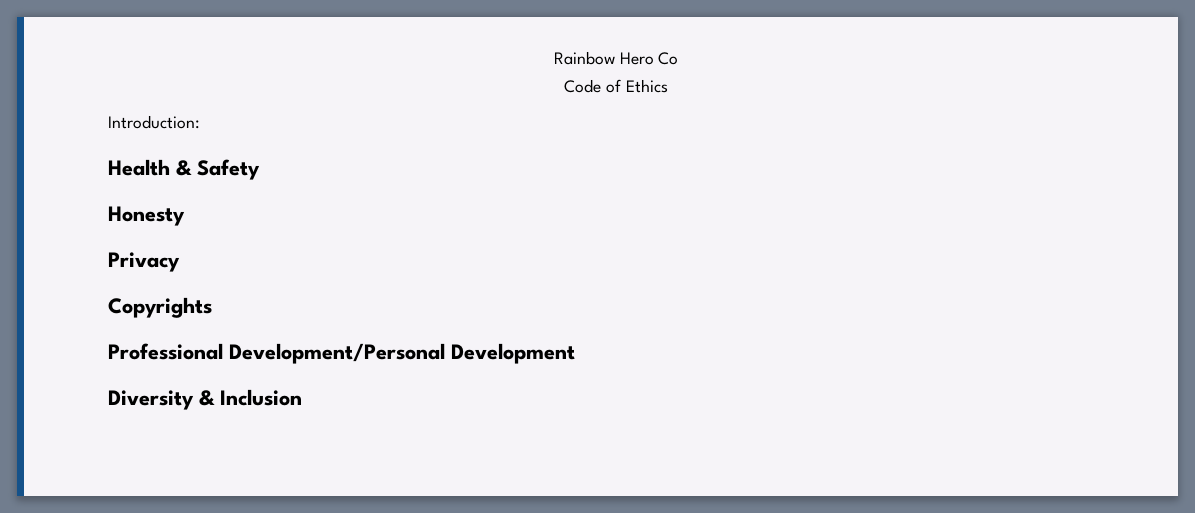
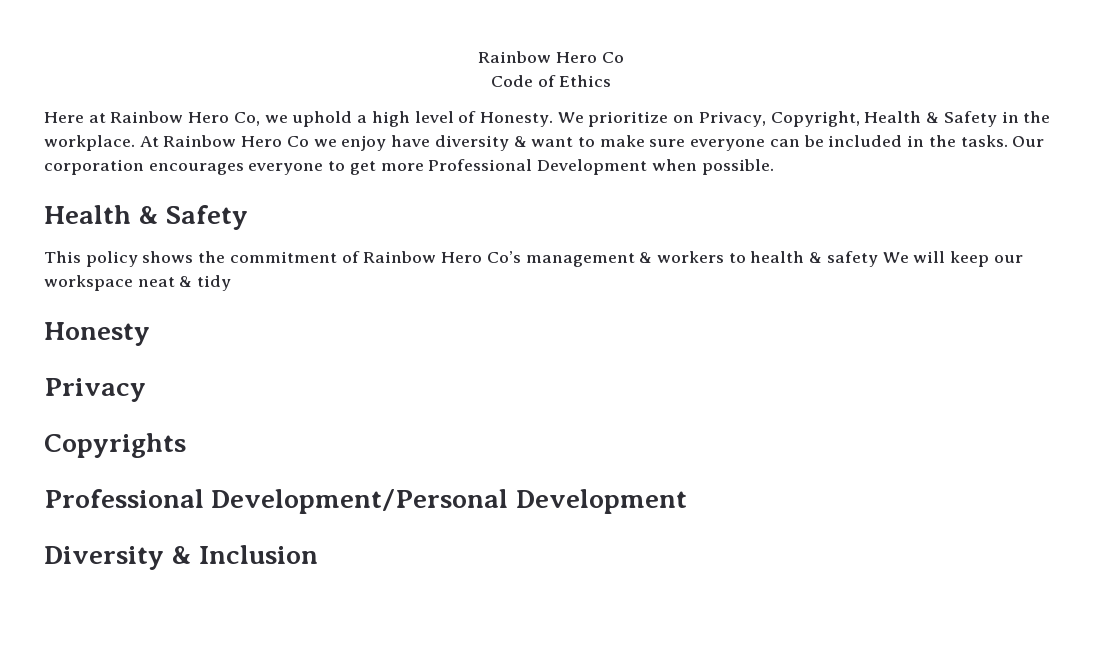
[108,115,200,129] [108,159,260,180] Introduction: // Health & Safety -> [44,111,1051,127] [44,135,1045,151] [44,159,774,175] [44,205,248,230] [44,251,1023,267] [44,275,232,291] Here at Rainbow Hero Co, we uphold a high level of Honesty. We prioritize on Privacy, Copyright, Health & Safety in the workplace. At Rainbow Hero Co we enjoy have diversity & want to make sure everyone can be included in the tasks. Our corporation encourages everyone to get more Professional Development when possible. // Health & Safety // This policy shows the commitment of Rainbow Hero Co’s management & workers to health & safety We will keep our workspace neat & tidy

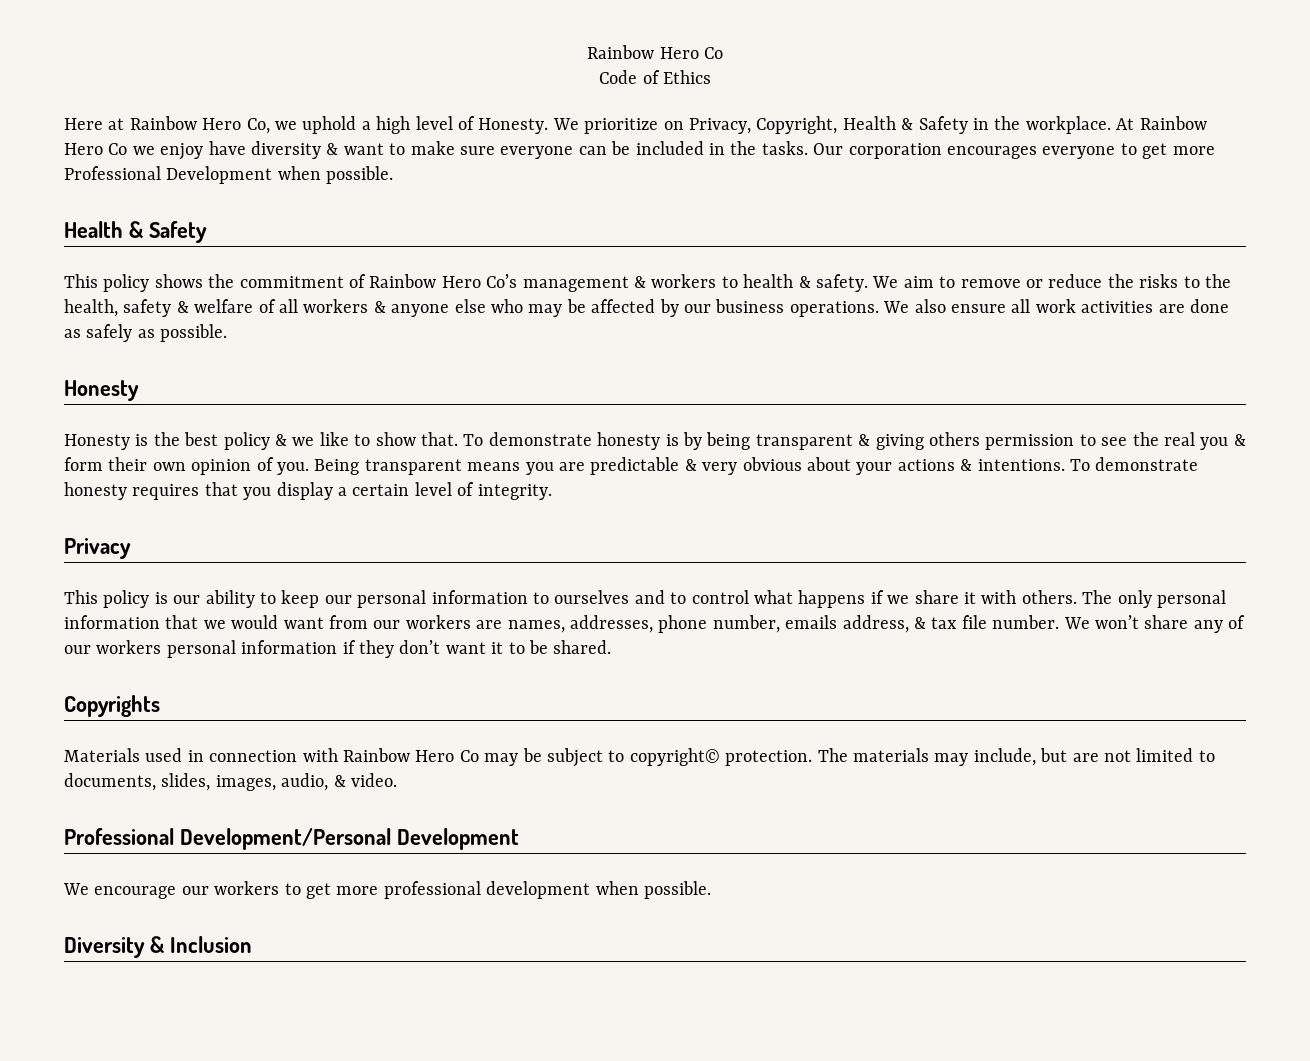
[826,251,1023,267] [44,275,232,291] [44,322,150,346] [44,378,146,402] [44,433,186,458] [44,489,687,514] safety We will keep our workspace neat & tidy // Honesty // Privacy // Copyrights // Professional Development/Personal Development -> [815,274,1231,292] [64,299,1229,317] [64,324,228,342] [64,380,139,401] [64,432,1246,450] [64,457,1199,475] [64,482,552,500] [64,538,131,559] [64,590,1226,608] [64,615,1246,633] [64,640,612,658] [64,695,160,717] [64,748,1215,767] [64,773,397,791] [64,828,519,850] [63,881,711,899] safety. We aim to remove or reduce the risks to the health, safety & welfare of all workers & anyone else who may be affected by our business operations. We also ensure all work activities are done as safely as possible. // Honesty // Honesty is the best policy & we like to show that. To demonstrate honesty is by being transparent & giving others permission to see the real you & form their own opinion of you. Being transparent means you are predictable & very obvious about your actions & intentions. To demonstrate honesty requires that you display a certain level of integrity. // Privacy // This policy is our ability to keep our personal information to ourselves and to control what happens if we share it with others. The only personal information that we would want from our workers are names, addresses, phone number, emails address, & tax file number. We won’t share any of our workers personal information if they don’t want it to be shared. // Copyrights // Materials used in connection with Rainbow Hero Co may be subject to copyright© protection. The materials may include, but are not limited to documents, slides, images, audio, & video. // Professional Development/Personal Development // We encourage our workers to get more professional development when possible.

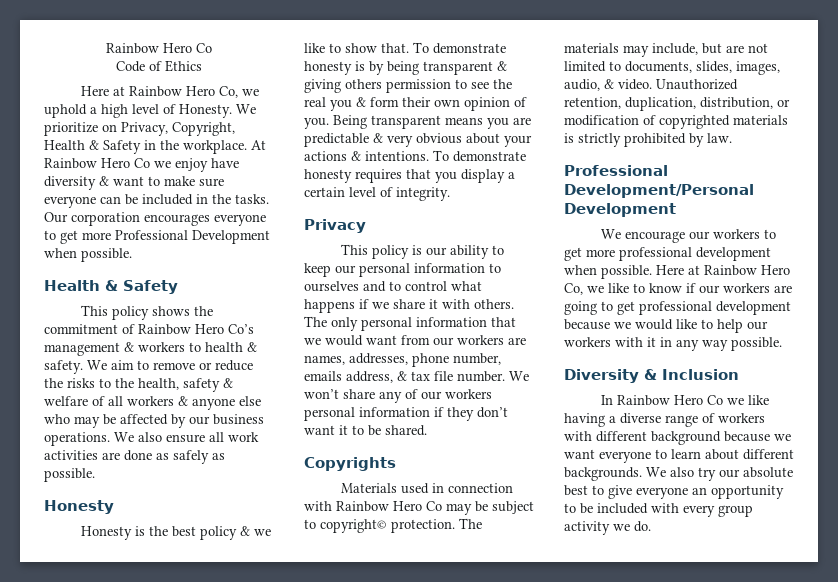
(397, 780) none -> [656,79,738,90] [564,97,790,111] [564,115,788,129] [564,133,732,147] Unauthorized retention, duplication, distribution, or modification of copyrighted materials is strictly prohibited by law.
[64,936,252,958] // Diversity & Inclusion -> [656,265,790,276] [564,283,792,295] [564,301,791,315] [564,319,768,333] [564,337,782,351] [564,369,739,383] [600,395,769,406] [564,413,765,427] [564,431,791,445] [564,449,794,463] [564,467,793,481] [564,485,784,499] [564,503,753,517] [564,521,651,535] Here at Rainbow Hero Co, we like to know if our workers are going to get professional development because we would like to help our workers with it in any way possible. // Diversity & Inclusion // In Rainbow Hero Co we like having a diverse range of workers with different background because we want everyone to learn about different backgrounds. We also try our absolute best to give everyone an opportunity to be included with every group activity we do.

